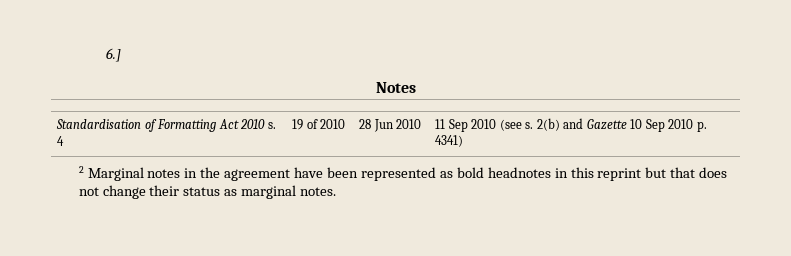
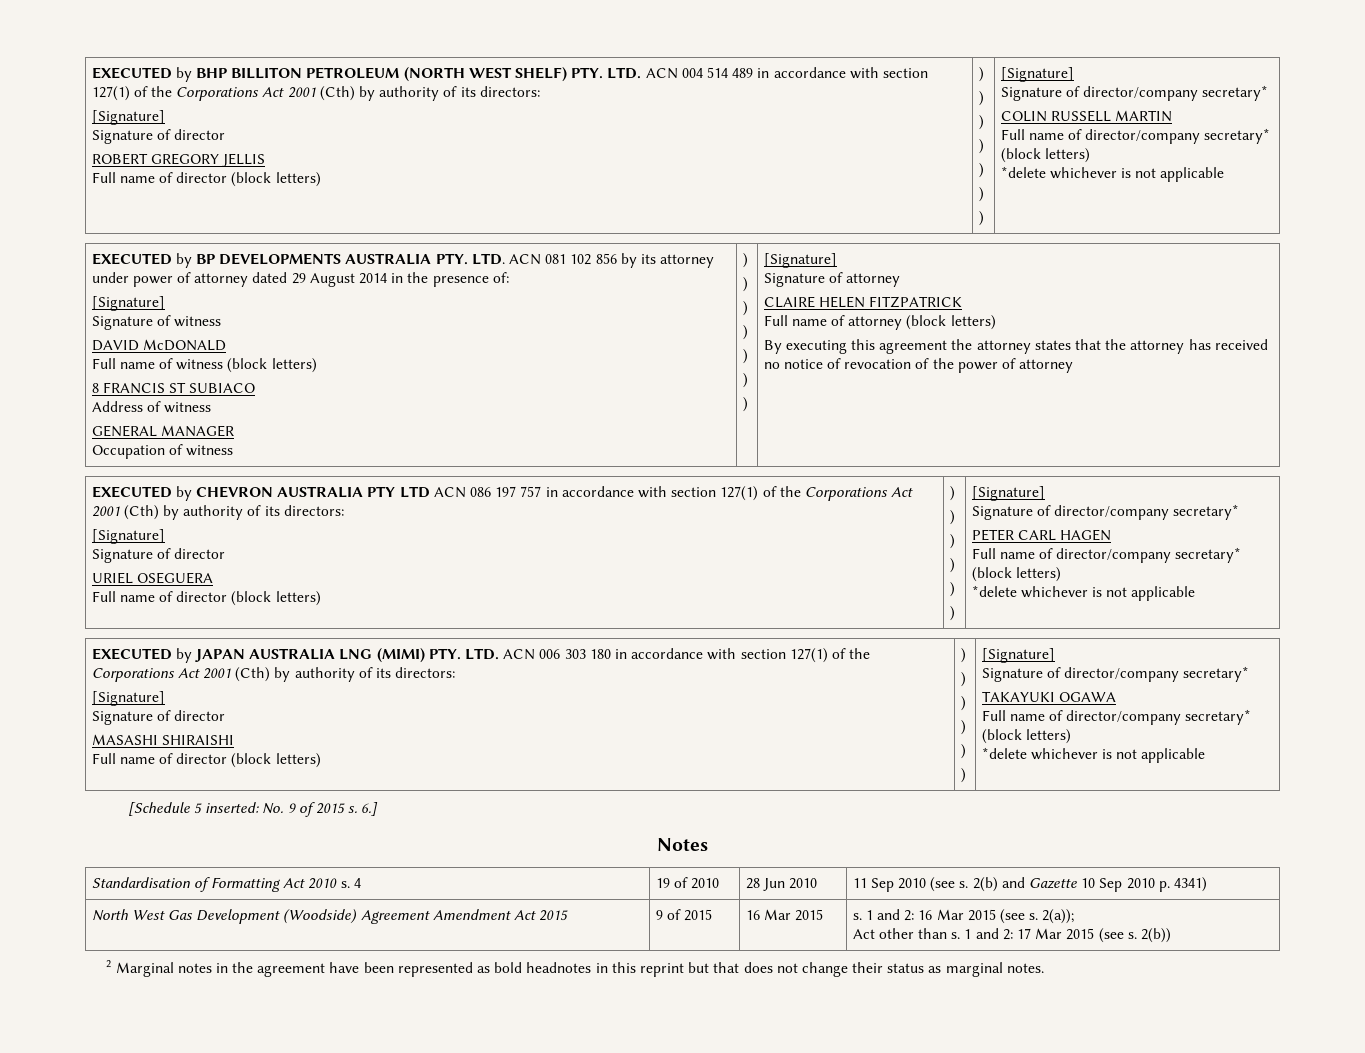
(106, 55) none -> [91,67,928,82] [91,86,540,101] [91,110,165,125] [91,129,226,144] [91,153,266,167] [91,172,321,187] [978,67,984,82] [978,91,984,106] [978,115,984,130] [978,139,984,154] [978,163,984,178] [978,187,984,202] [978,211,984,226] [1000,67,1074,82] [1000,85,1269,101] [1000,110,1173,122] [1000,128,1271,144] [1000,148,1090,163] [1000,166,1225,182] [91,253,715,268] [91,272,509,287] [91,296,165,311] [91,315,222,330] [91,339,226,351] [91,358,317,373] [91,382,256,394] [91,401,212,413] [91,425,234,437] [91,444,234,459] [742,253,748,268] [742,277,748,292] [742,301,748,316] [742,325,748,340] [742,349,748,364] [742,373,748,388] [742,397,748,412] [763,253,837,268] [763,272,901,287] [763,296,963,308] [763,315,996,330] [763,339,1268,354] [763,358,1074,373] [91,486,914,501] [91,505,344,520] [91,529,165,544] [91,548,226,563] [91,572,213,584] [91,591,321,606] [949,486,955,501] [949,510,955,525] [949,534,955,549] [949,558,955,573] [949,582,955,597] [949,606,955,621] [971,486,1045,501] [971,504,1240,520] [971,529,1112,541] [971,547,1242,563] [971,567,1061,582] [971,585,1196,601] [91,648,871,663] [91,667,456,682] [91,691,165,706] [91,710,226,725] [91,734,234,745] [91,753,321,768] [960,648,966,663] [960,672,966,687] [960,696,966,711] [960,720,966,735] [960,744,966,759] [960,768,966,783] [981,648,1055,663] [981,666,1250,682] [981,691,1116,702] [981,709,1252,725] [981,729,1071,744] [981,747,1206,763] [127,802,358,817] EXECUTED by BHP BILLITON PETROLEUM (NORTH WEST SHELF) PTY. LTD. ACN 004 514 489 in accordance with section 127(1) of the Corporations Act 2001 (Cth) by authority of its directors: // [Signature] // Signature of director // ROBERT GREGORY JELLIS // Full name of director (block letters) | ) // ) // ) // ) // ) // ) // ) | [Signature] // Signature of director/company secretary* // COLIN RUSSELL MARTIN // Full name of director/company secretary* (block letters) // *delete whichever is not applicable // EXECUTED by BP DEVELOPMENTS AUSTRALIA PTY. LTD. ACN 081 102 856 by its attorney under power of attorney dated 29 August 2014 in the presence of: // [Signature] // Signature of witness // DAVID McDONALD // Full name of witness (block letters) // 8 FRANCIS ST SUBIACO // Address of witness // GENERAL MANAGER // Occupation of witness | ) // ) // ) // ) // ) // ) // ) | [Signature] // Signature of attorney // CLAIRE HELEN FITZPATRICK // Full name of attorney (block letters) // By executing this agreement the attorney states that the attorney has received no notice of revocation of the power of attorney // EXECUTED by CHEVRON AUSTRALIA PTY LTD ACN 086 197 757 in accordance with section 127(1) of the Corporations Act 2001 (Cth) by authority of its directors: // [Signature] // Signature of director // URIEL OSEGUERA // Full name of director (block letters) | ) // ) // ) // ) // ) // ) | [Signature] // Signature of director/company secretary* // PETER CARL HAGEN // Full name of director/company secretary* (block letters) // *delete whichever is not applicable // EXECUTED by JAPAN AUSTRALIA LNG (MIMI) PTY. LTD. ACN 006 303 180 in accordance with section 127(1) of the Corporations Act 2001 (Cth) by authority of its directors: // [Signature] // Signature of director // MASASHI SHIRAISHI // Full name of director (block letters) | ) // ) // ) // ) // ) // ) | [Signature] // Signature of director/company secretary* // TAKAYUKI OGAWA // Full name of director/company secretary* (block letters) // *delete whichever is not applicable // [Schedule 5 inserted: No. 9 of 2015 s.
(464, 141) none -> [91,909,569,924] [655,909,713,921] [745,909,824,921] [852,909,1075,924] [852,928,1171,943] // North West Gas Development (Woodside) Agreement Amendment Act 2015 | 9 of 2015 | 16 Mar 2015 | s. 1 and 2: 16 Mar 2015 (see s. 2(a)); // Act other than s. 1 and 2: 17 Mar 2015 (see s. 2(b))

